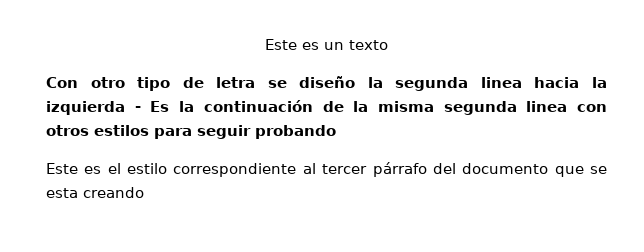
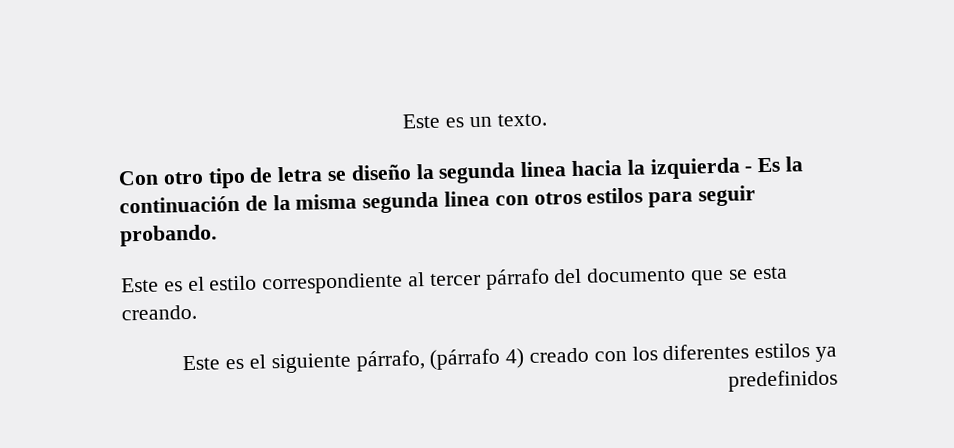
[349,40,388,50] texto -> [496,113,547,127] texto.
[255,125,336,139] probando -> [119,224,217,247] probando.
[83,187,144,198] creando -> [121,304,197,321] [182,343,837,374] [728,369,838,392] creando. // Este es el siguiente párrafo, (párrafo 4) creado con los diferentes estilos ya predefinidos

